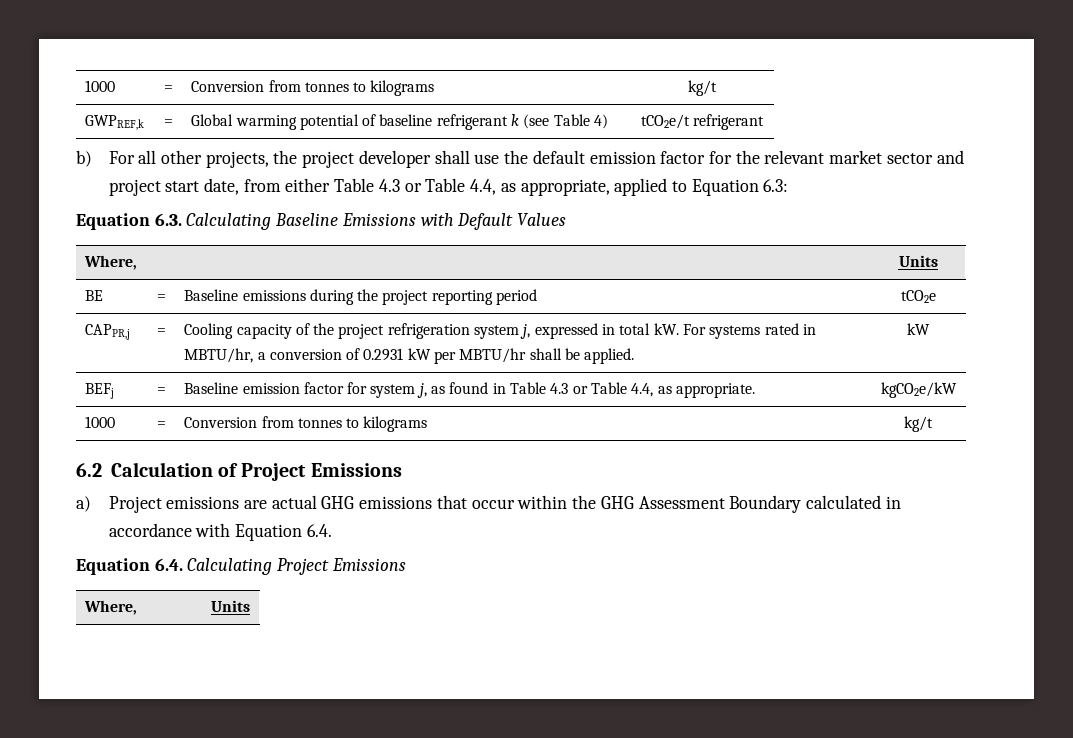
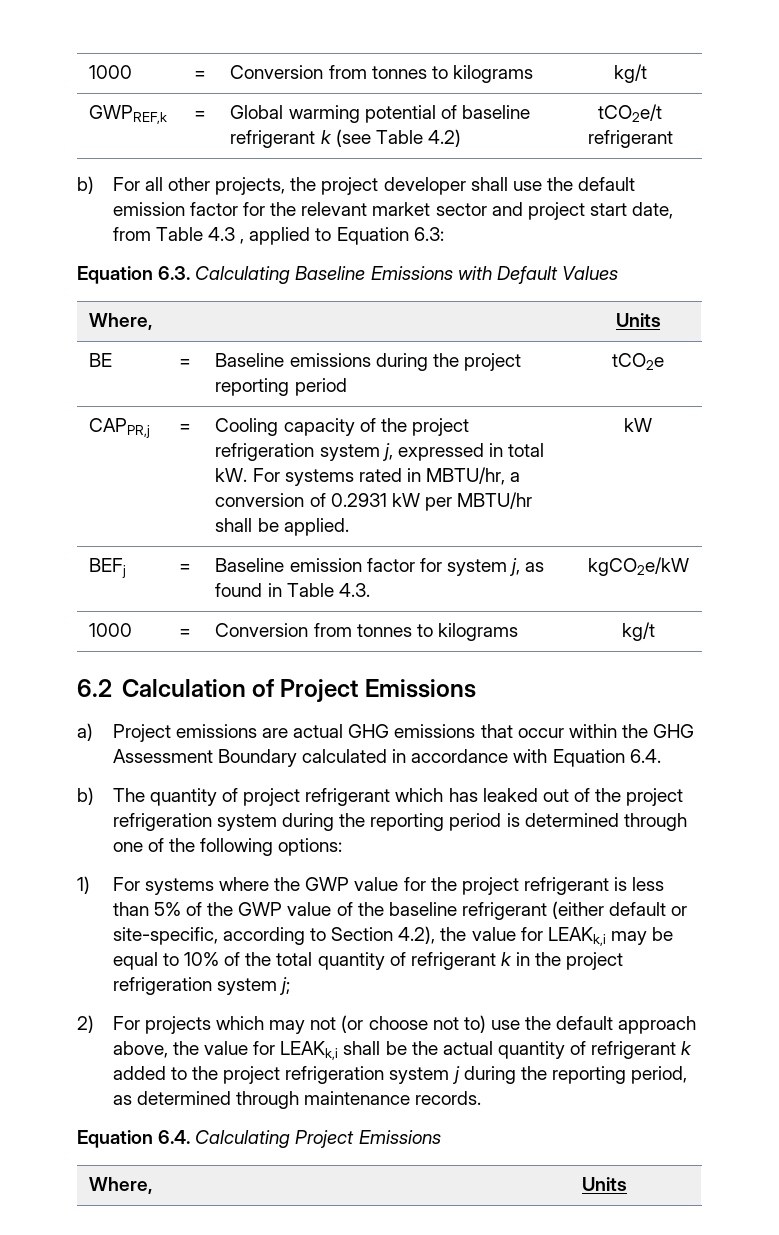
[594,114,609,129] 4) -> [427,129,461,147] 4.2)
[285,178,610,196] either Table 4.3 or Table 4.4, as appropriate, -> [155,227,245,244] Table 4.3 ,
[550,382,755,398] 4.3 or Table 4.4, as appropriate. -> [338,583,370,597] 4.3.
(332, 530) none -> [77,787,684,806] [112,813,687,831] [112,838,343,856] [77,876,665,895] [112,901,688,920] [112,926,674,946] [112,952,624,970] [112,977,291,995] [77,1015,697,1034] [112,1041,693,1060] [112,1066,688,1084] [112,1091,482,1109] // b) The quantity of project refrigerant which has leaked out of the project refrigeration system during the reporting period is determined through one of the following options: // 1) For systems where the GWP value for the project refrigerant is less than 5% of the GWP value of the baseline refrigerant (either default or site-specific, according to Section 4.2), the value for LEAKk,i may be equal to 10% of the total quantity of refrigerant k in the project refrigeration system j; // 2) For projects which may not (or choose not to) use the default approach above, the value for LEAKk,i shall be the actual quantity of refrigerant k added to the project refrigeration system j during the reporting period, as determined through maintenance records.

